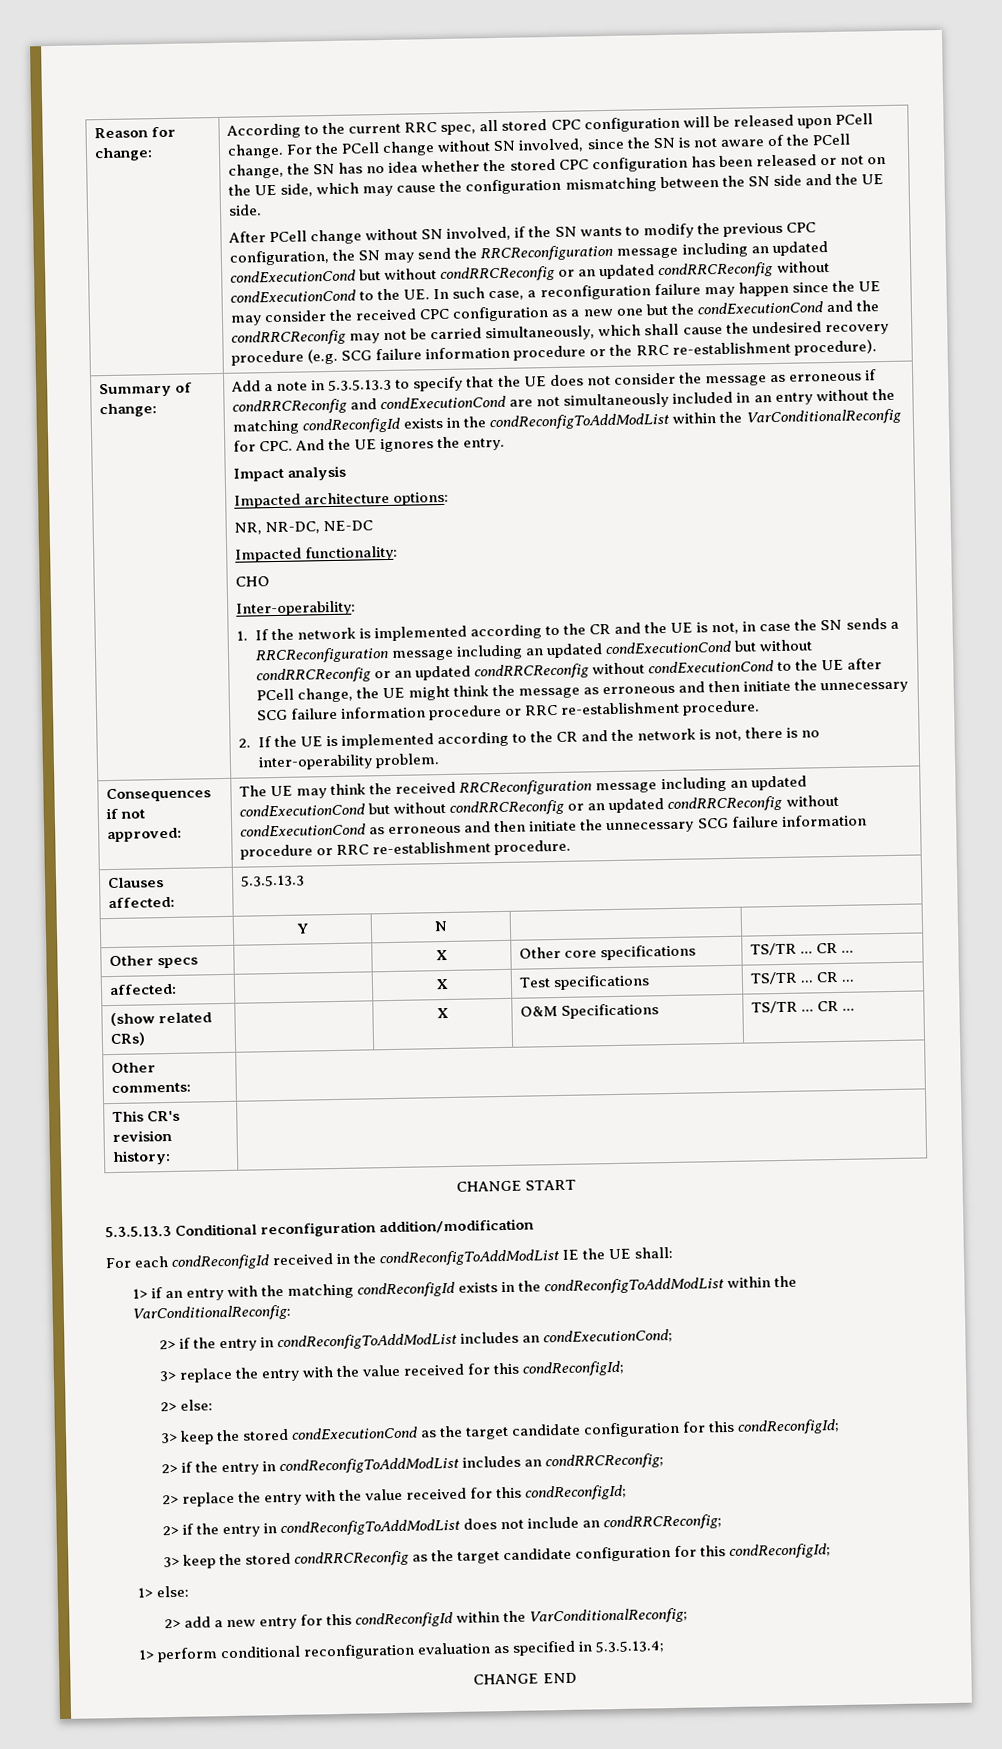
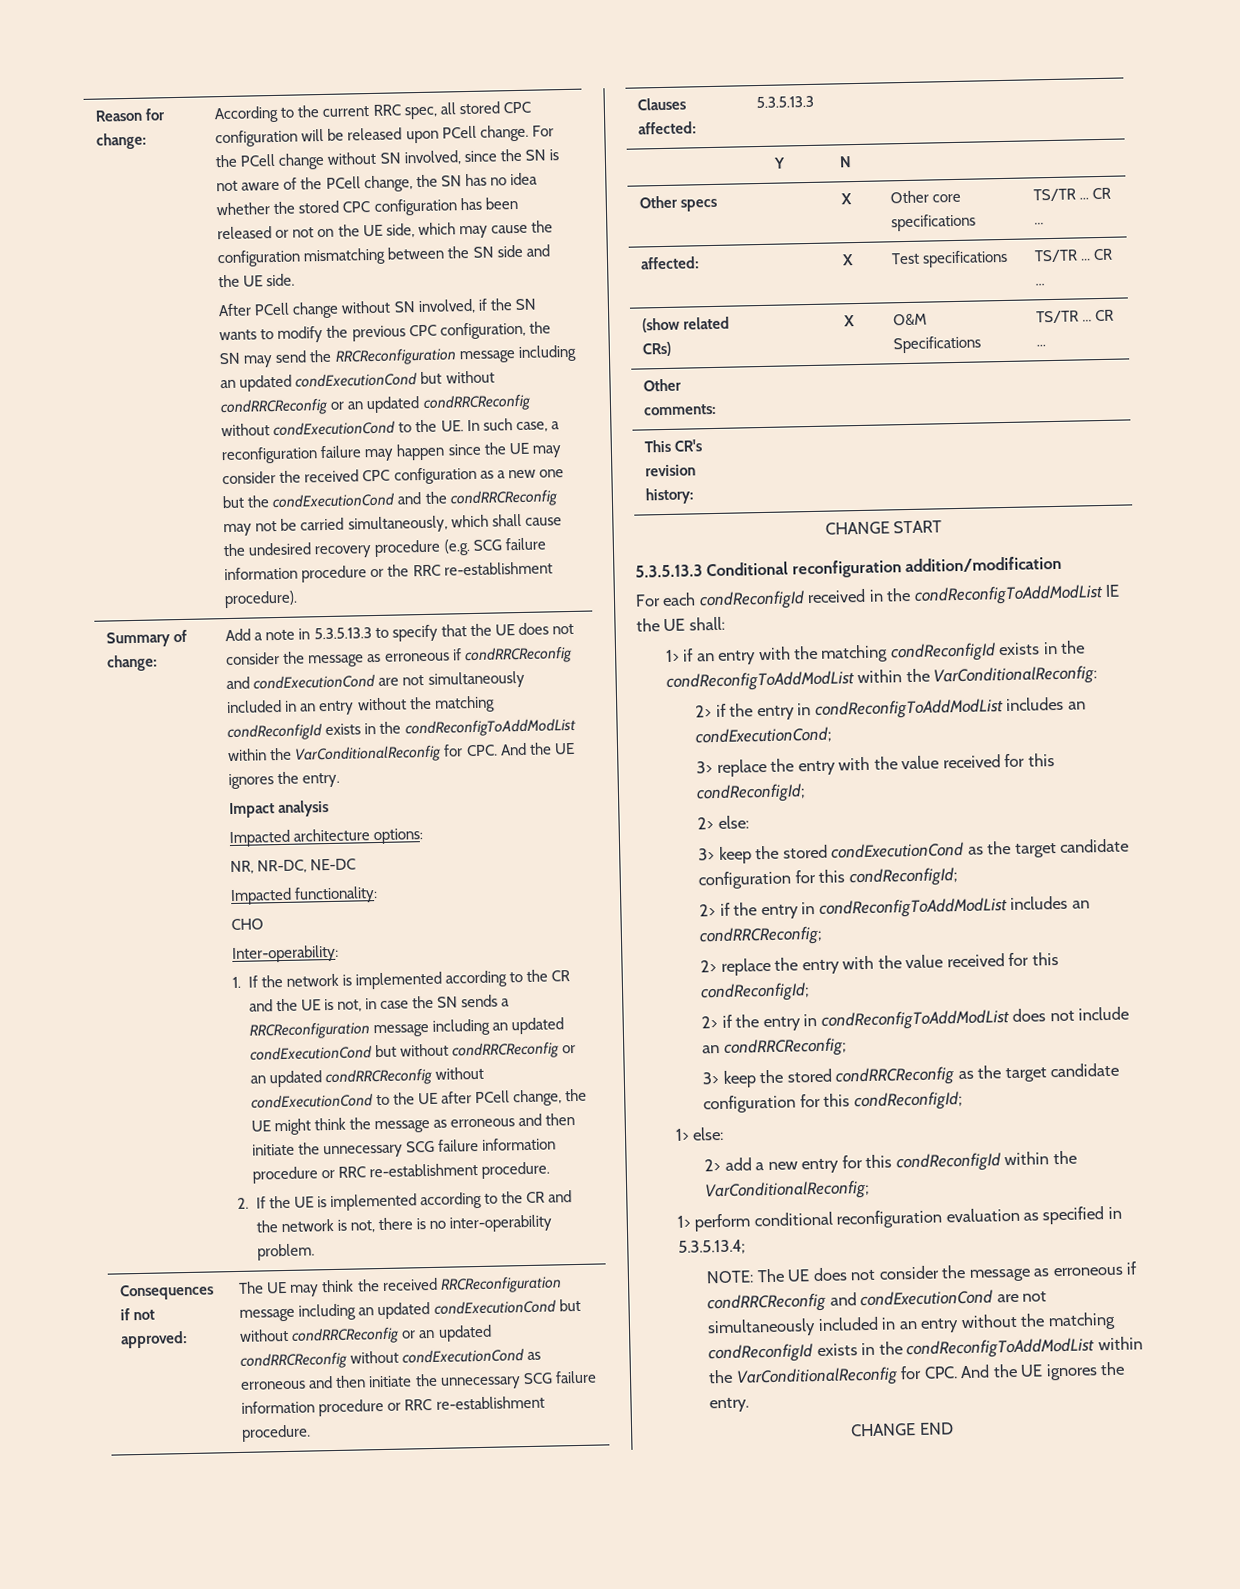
(666, 1647) none -> [706,1261,1138,1284] [707,1289,1048,1314] [707,1311,1116,1338] [708,1336,1143,1364] [708,1361,1126,1388] [709,1397,750,1413] // NOTE: The UE does not consider the message as erroneous if condRRCReconfig and condExecutionCond are not simultaneously included in an entry without the matching condReconfigId exists in the condReconfigToAddModList within the VarConditionalReconfig for CPC. And the UE ignores the entry.

